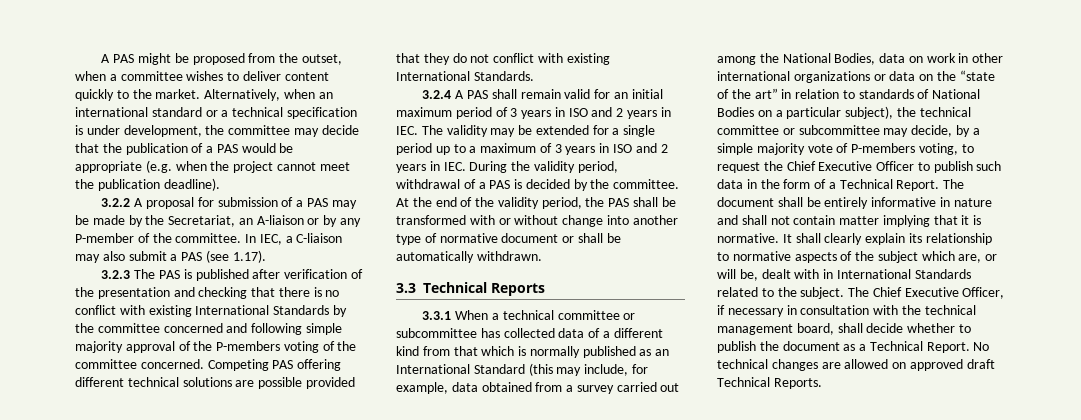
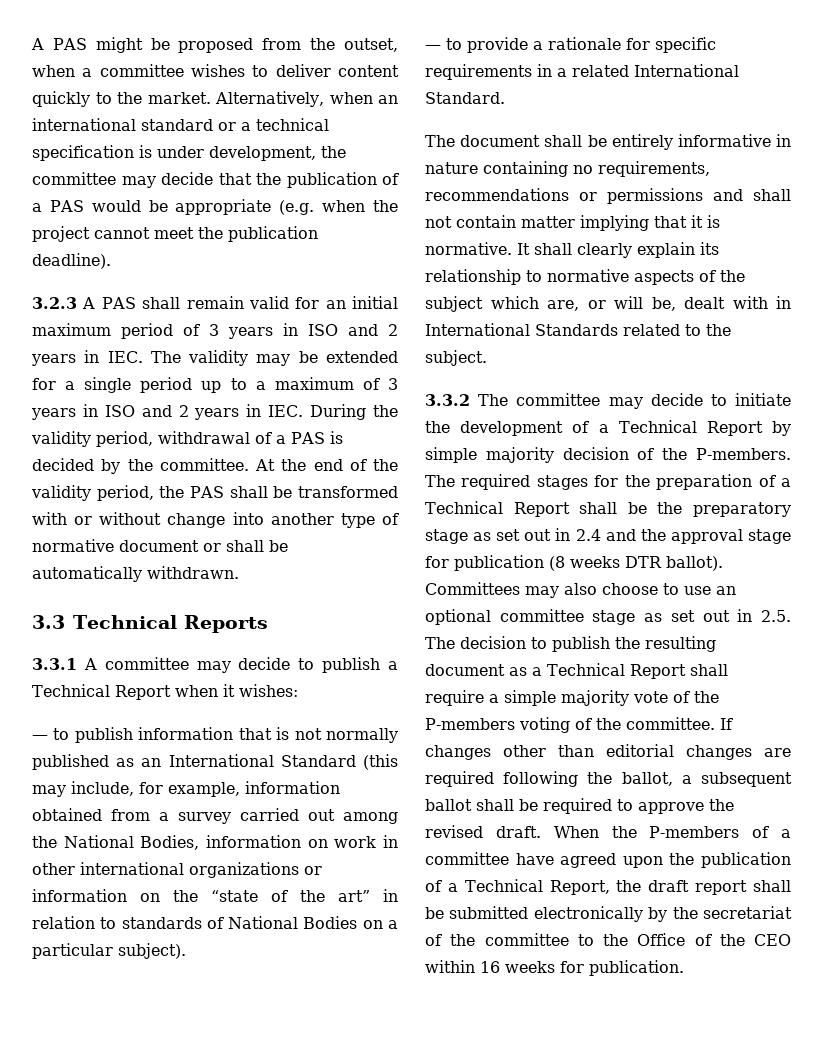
[101,197,357,209] [75,215,362,227] [75,233,343,245] [75,250,266,263] [101,269,363,281] [75,287,340,299] [75,305,347,317] [75,323,342,335] [75,341,357,353] [75,359,342,371] [75,377,355,389] [396,53,610,65] [396,71,534,81] [422,90,452,99] 3.2.2 A proposal for submission of a PAS may be made by the Secretariat, an A-liaison or by any P-member of the committee. In IEC, a C-liaison may also submit a PAS (see 1.17). // 3.2.3 The PAS is published after verification of the presentation and checking that there is no conflict with existing International Standards by the committee concerned and following simple majority approval of the P-members voting of the committee concerned. Competing PAS offering different technical solutions are possible provided that they do not conflict with existing International Standards. // 3.2.4 -> [32,297,77,309] 3.2.3
[455,310,636,320] [396,328,663,338] [396,346,527,356] When a technical committee or subcommittee has collected data of a different kind from that which is -> [83,657,398,673] [32,684,298,700] [32,727,322,743] A committee may decide to publish a Technical Report when it wishes: // — to publish information that is not
[451,382,478,392] data -> [245,781,340,794] information
[879,53,906,63] data -> [206,835,301,848] information
[889,71,916,81] data -> [32,889,127,902] information
[845,106,971,119] [717,125,980,137] [717,143,974,155] [717,161,1002,173] [717,179,940,191] subject), the technical committee or subcommittee may decide, by a simple majority vote of P-members voting, to request the Chief Executive Officer to publish such data in the form of a Technical Report. -> [118,943,186,959] [425,37,716,53] [425,64,739,80] [425,92,505,104] subject). // — to provide a rationale for specific requirements in a related International Standard. //
(992, 202) none -> [483,161,710,177] [425,188,703,204] containing no requirements, recommendations or permissions
[848,287,1005,299] [717,305,976,317] [717,323,956,335] The Chief Executive Officer, if necessary in consultation with the technical management board, shall decide whether -> [425,393,791,409] [425,420,791,436] [425,447,792,463] [425,474,791,490] [425,501,791,517] [425,528,791,544] [425,555,723,571] [425,582,736,598] [425,609,791,625] [425,636,526,649] // 3.3.2 The committee may decide to initiate the development of a Technical Report by simple majority decision of the P-members. The required stages for the preparation of a Technical Report shall be the preparatory stage as set out in 2.4 and the approval stage for publication (8 weeks DTR ballot). Committees may also choose to use an optional committee stage as set out in 2.5. The decision
(779, 346) none -> [645,636,716,652] resulting
[926,342,990,353] [717,359,995,371] [717,377,822,389] Report. No technical changes are allowed on approved draft Technical Reports. -> [629,664,728,679] [425,690,719,706] [425,717,733,733] [425,744,791,760] [425,771,792,787] [425,798,734,814] [425,825,791,838] [425,852,791,868] [425,879,791,895] [425,906,792,922] [425,933,791,946] [425,960,684,976] Report shall require a simple majority vote of the P-members voting of the committee. If changes other than editorial changes are required following the ballot, a subsequent ballot shall be required to approve the revised draft. When the P-members of a committee have agreed upon the publication of a Technical Report, the draft report shall be submitted electronically by the secretariat of the committee to the Office of the CEO within 16 weeks for publication.

